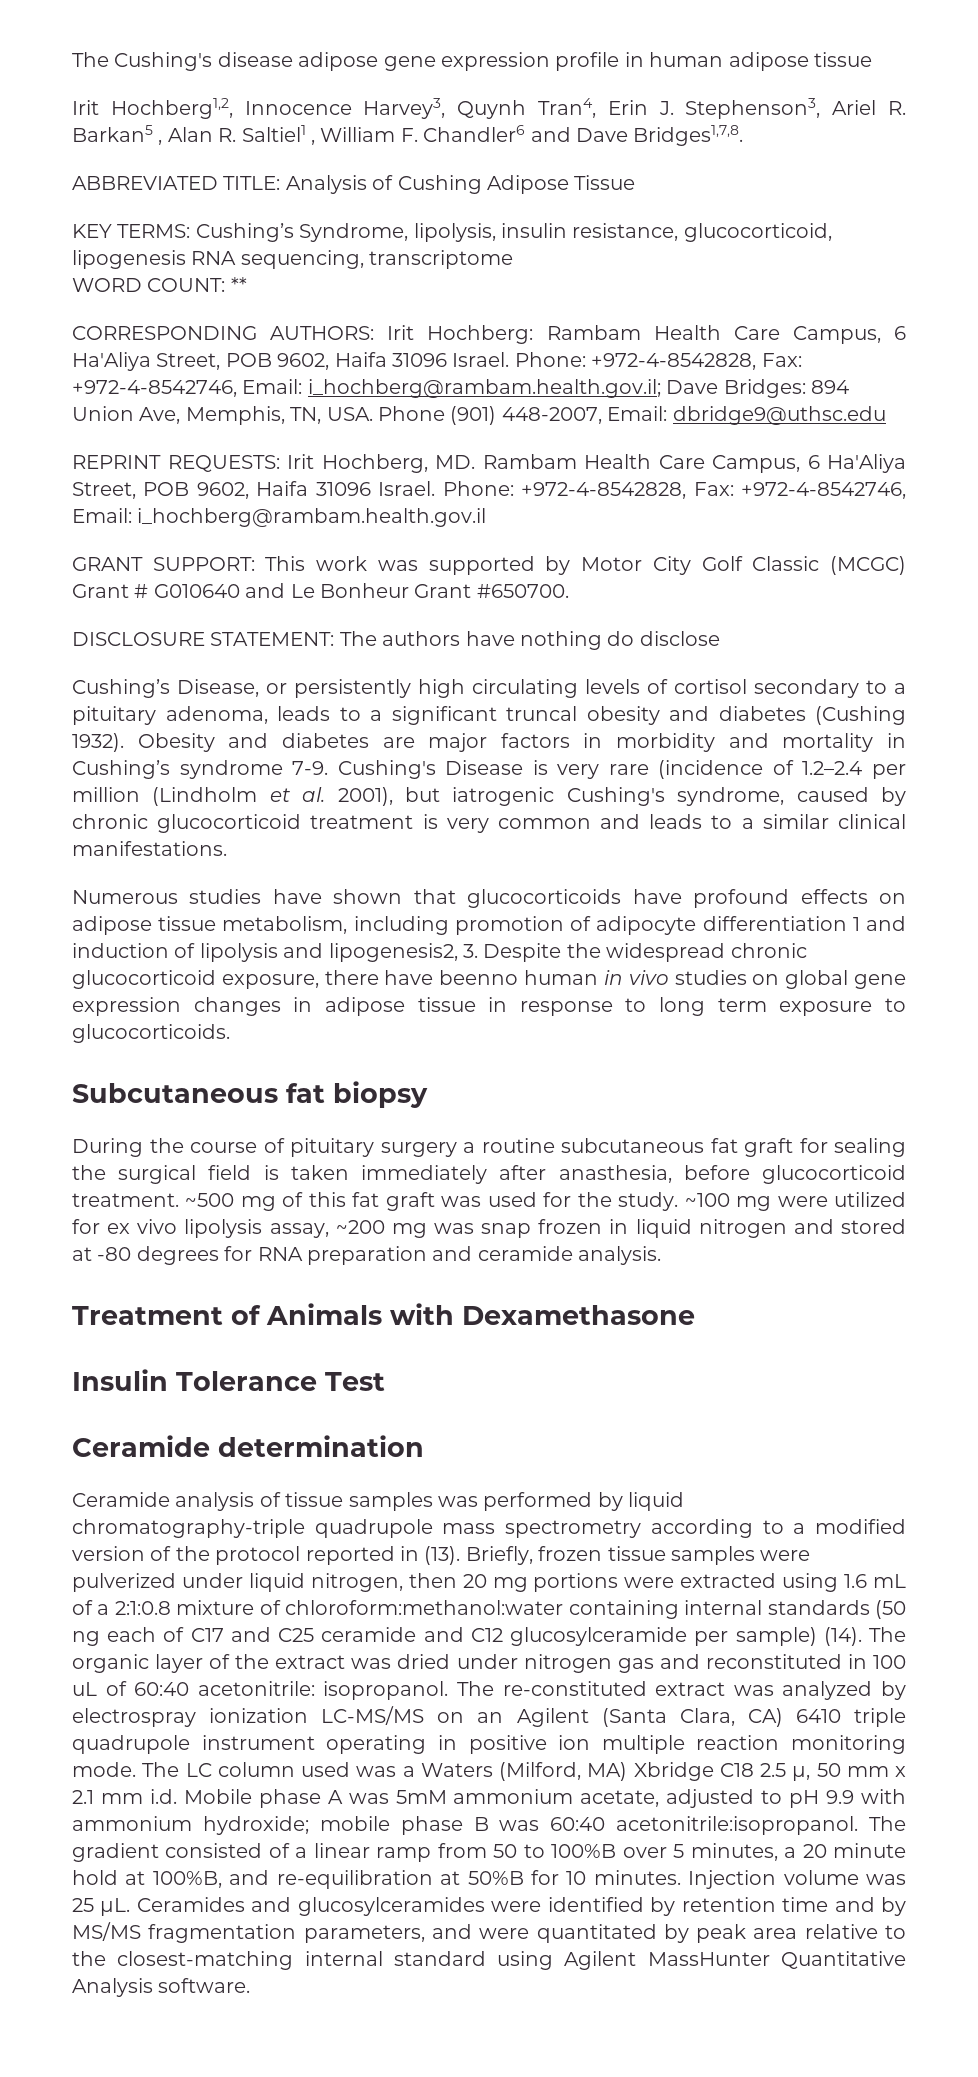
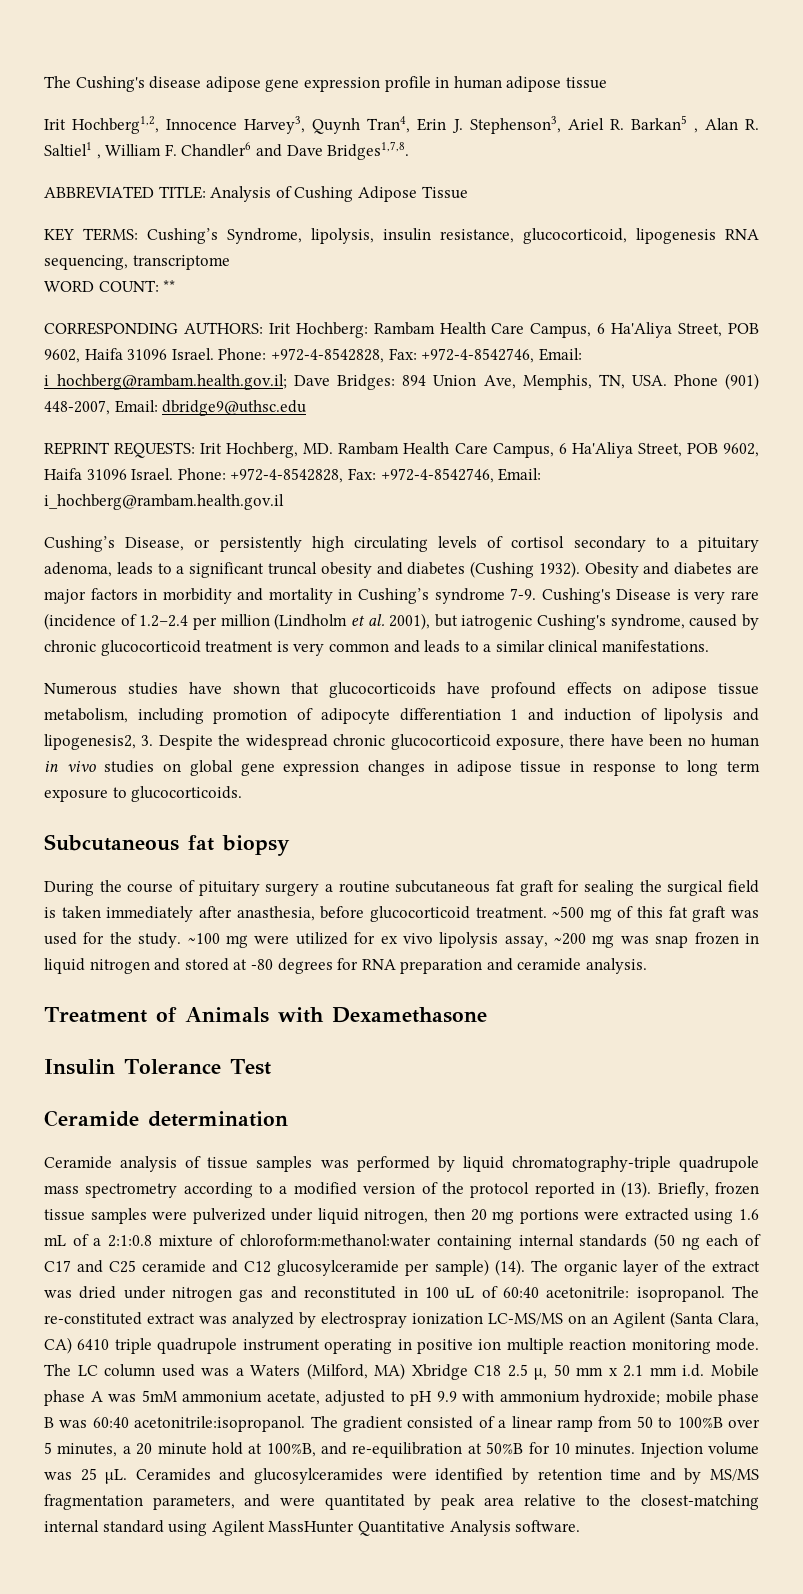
[72,556,907,575] [72,583,569,598] [72,631,720,650] // GRANT SUPPORT: This work was supported by Motor City Golf Classic (MCGC) Grant # G010640 and Le Bonheur Grant #650700. // DISCLOSURE STATEMENT: The authors have nothing do disclose -> (284, 502) none
[439,970,519,985] beenno -> [649,734,706,747] been no

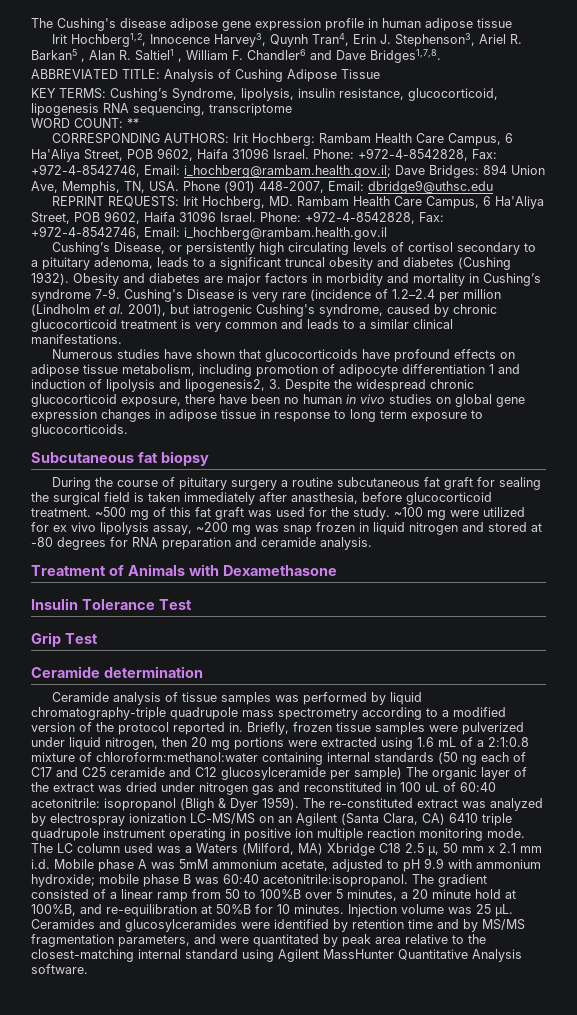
(271, 1067) none -> [31,632,98,647] // Grip Test
[600,1181,652,1198] in (13). -> [229,722,243,732] in.
[494,1259,525,1276] (14). -> (402, 773) none
[636,1286,725,1302] isopropanol. -> [104,797,299,811] isopropanol (Bligh & Dyer 1959).

